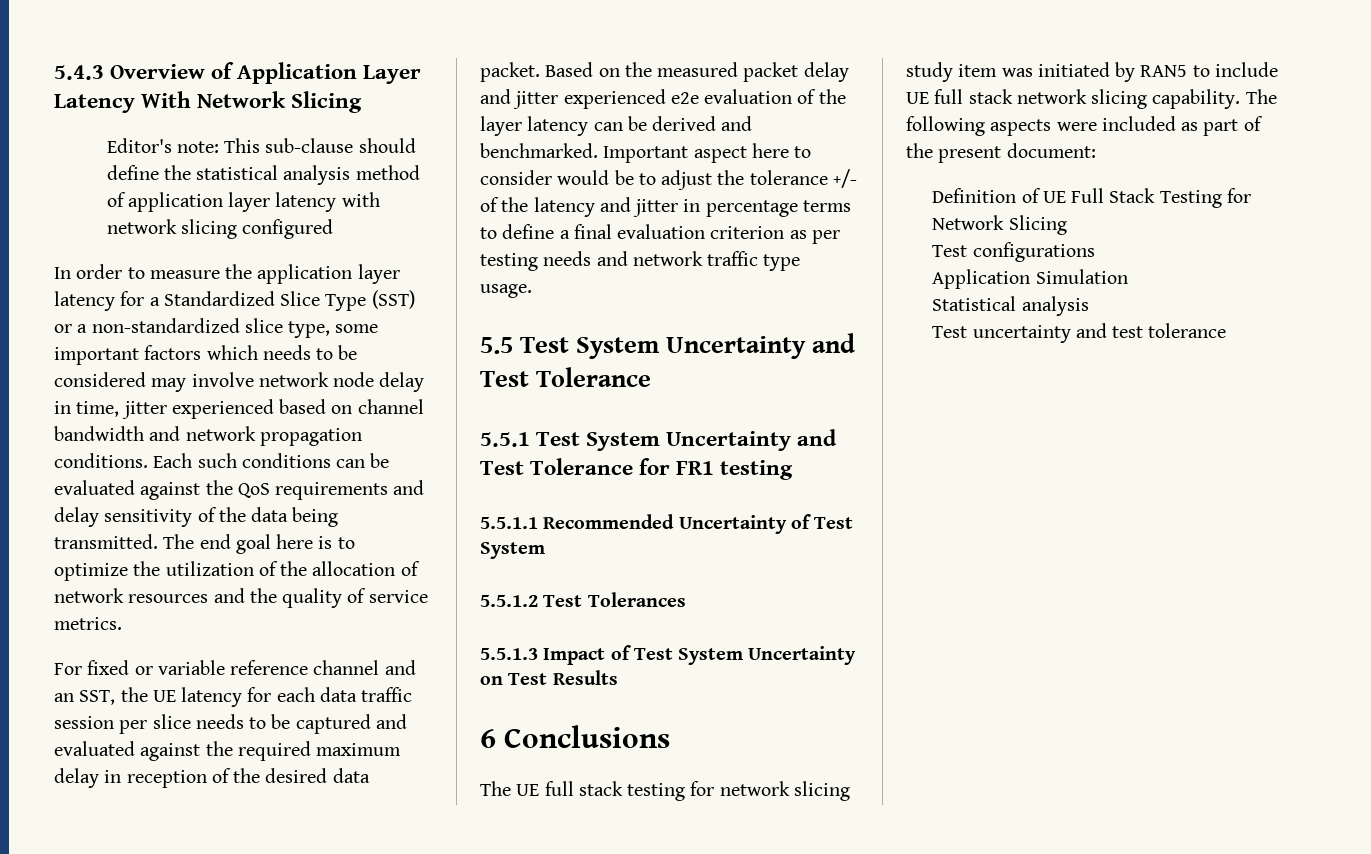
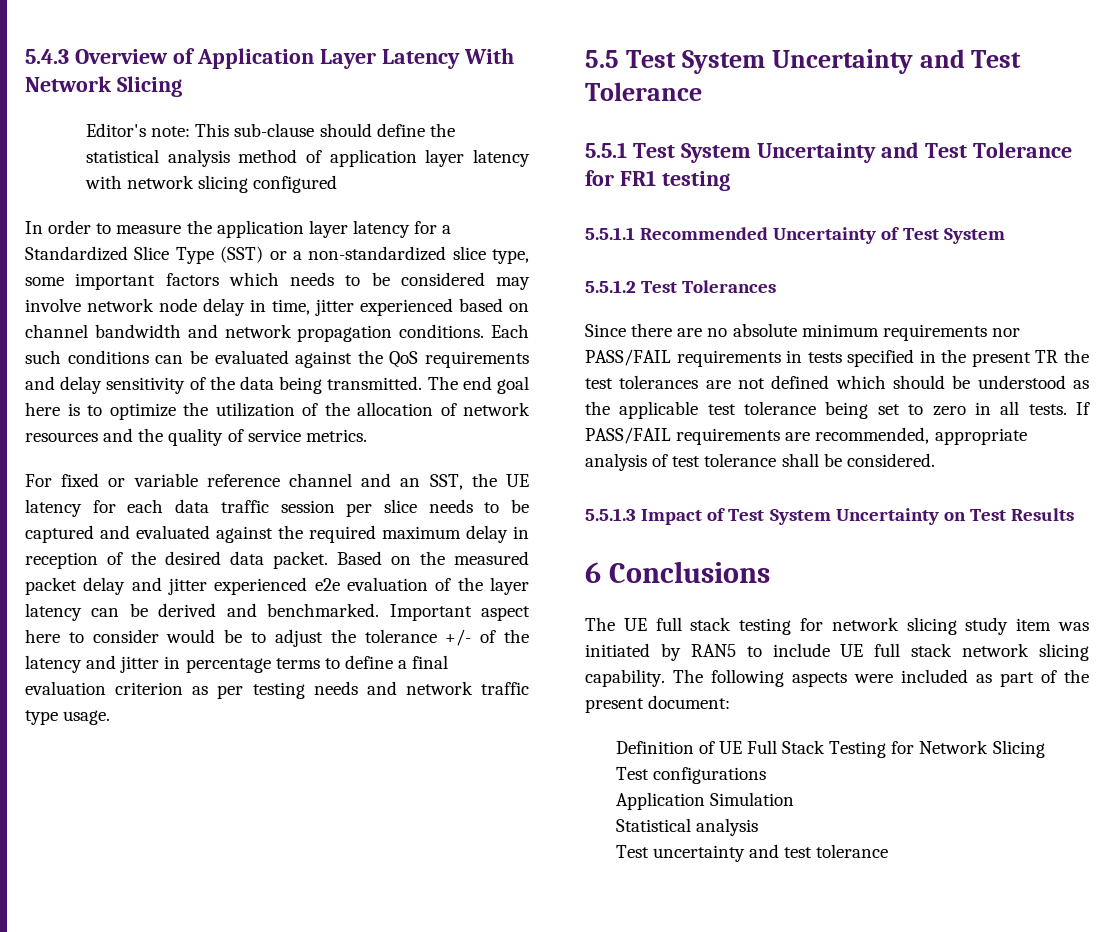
(686, 599) none -> [585,323,1020,341] [585,349,1089,367] [585,375,1089,389] [585,401,1090,419] [585,427,1027,445] [585,453,935,471] // Since there are no absolute minimum requirements nor PASS/FAIL requirements in tests specified in the present TR the test tolerances are not defined which should be understood as the applicable test tolerance being set to zero in all tests. If PASS/FAIL requirements are recommended, appropriate analysis of test tolerance shall be considered.

